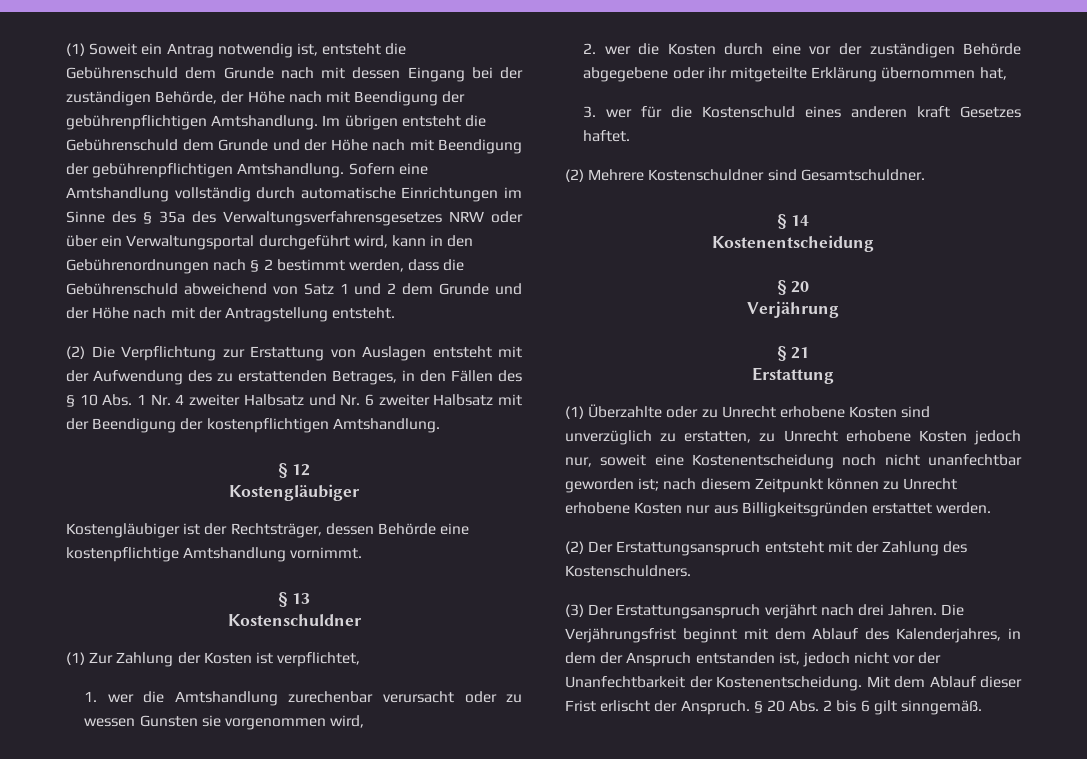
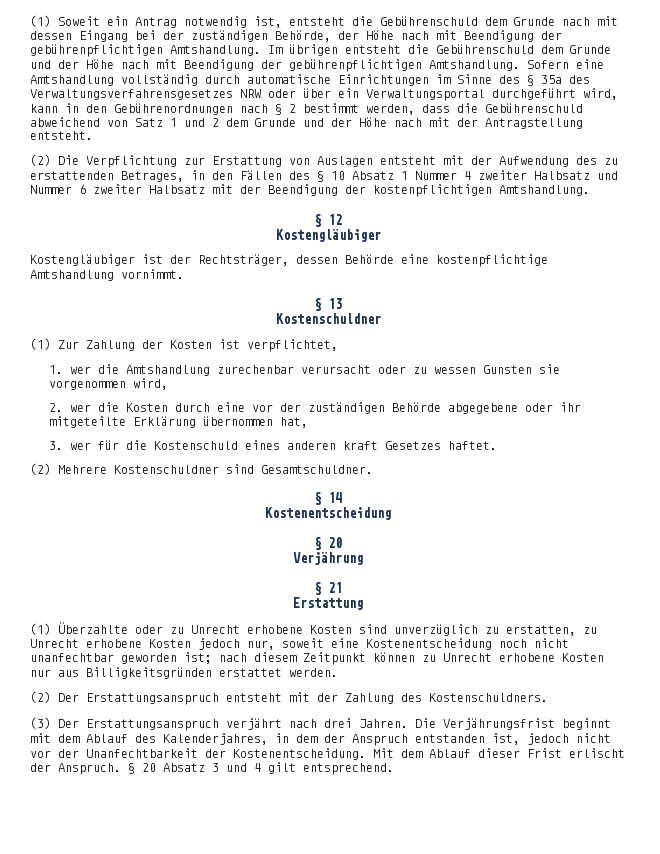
[102,394,171,406] Abs. 1 Nr. -> [352,171,457,180] Absatz 1 Nummer
[340,394,361,405] Nr. -> [30,185,72,194] Nummer
[789,700,983,715] Abs. 2 bis 6 gilt sinngemäß. -> [163,762,394,775] Absatz 3 und 4 gilt entsprechend.

